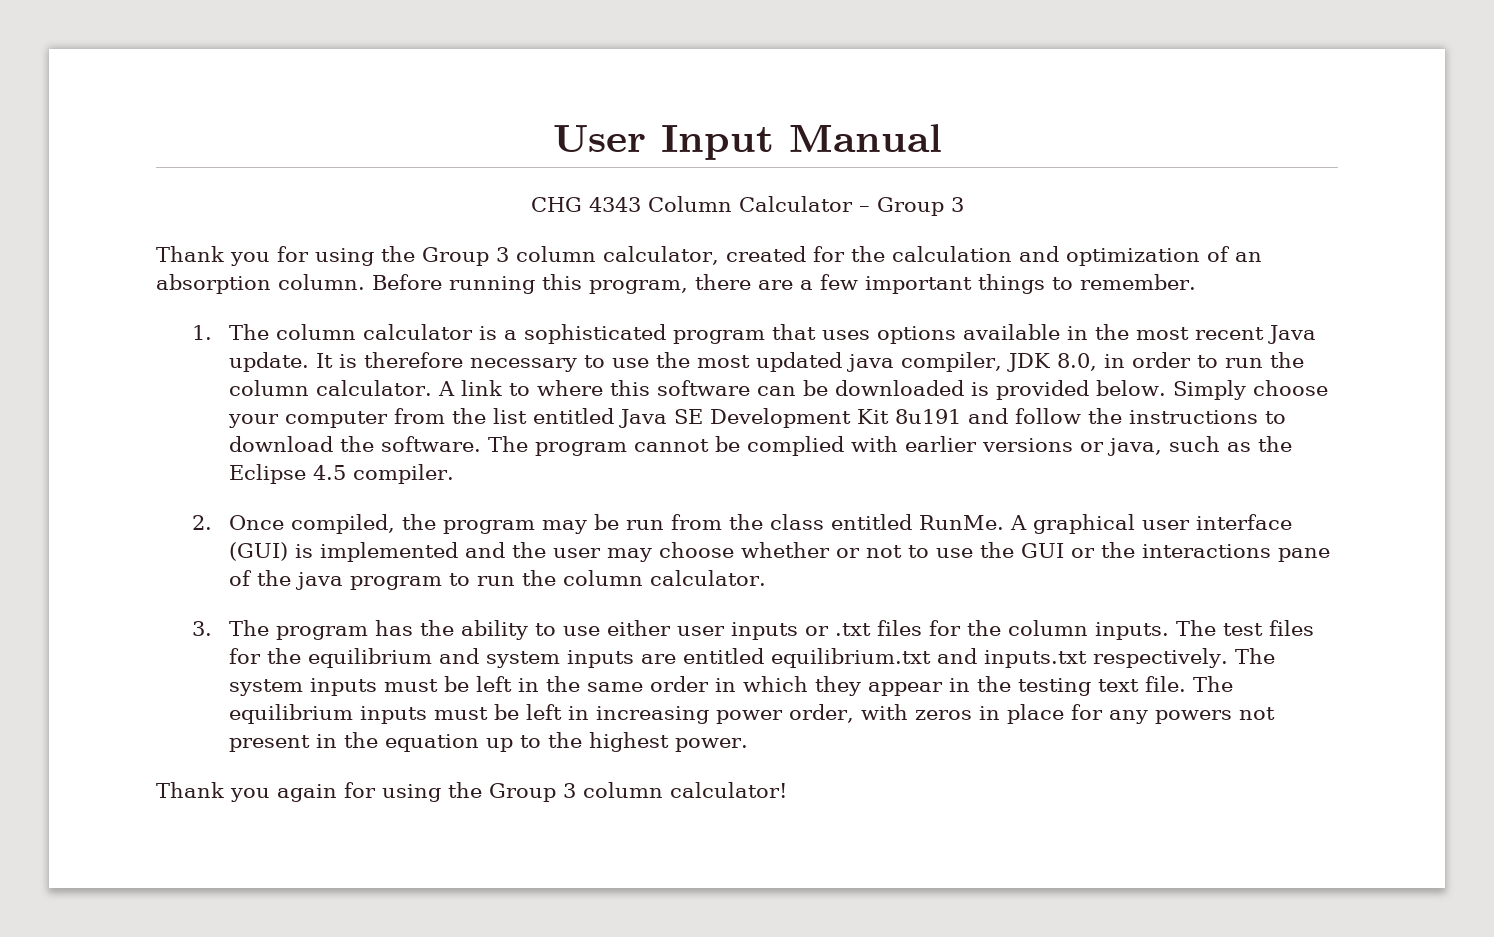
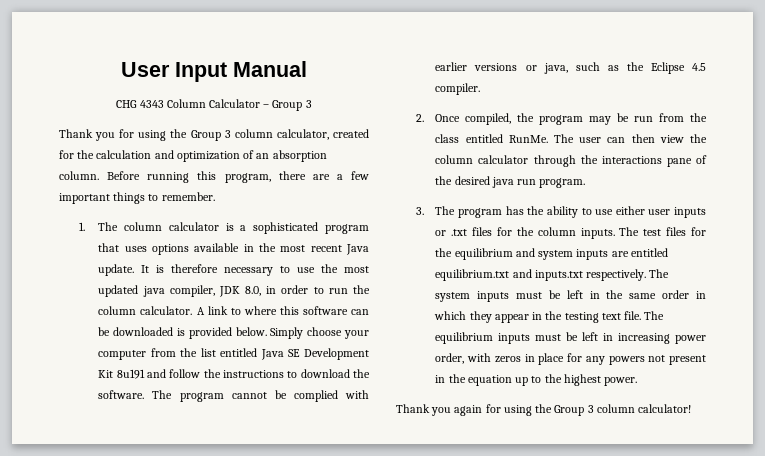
[1009,514,1292,534] [228,542,1095,562] A graphical user interface (GUI) is implemented and the user may choose whether or not to use the GUI or -> [553,134,707,143] [435,155,576,167] The user can then view the column calculator through
[294,570,766,590] java program to run the column calculator. -> [454,176,586,188] desired java run program.

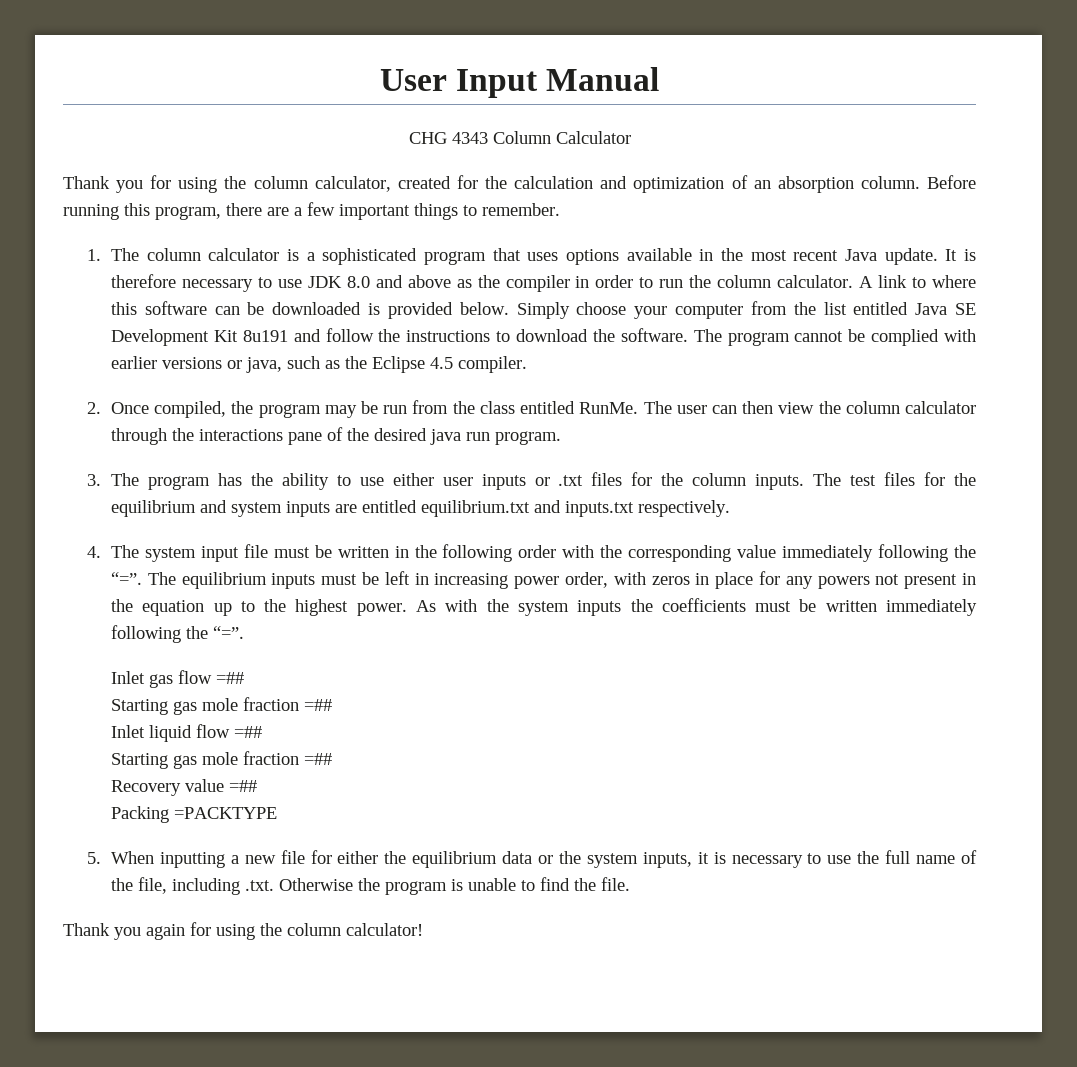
[263,100,312,111] – Group 3 -> (631, 137) none
[190,130,231,141] Group 3 -> (247, 182) none
[321,264,369,273] [98,285,262,297] the most updated java compiler, JDK 8.0, -> [307,275,570,292] JDK 8.0 and above as the compiler
(647, 275) none -> [86,546,101,558] // 4.
[477,290,706,302] [434,311,642,323] inputs must be left in the same order in which they appear in the testing text file. -> [200,544,976,562] [110,572,142,585] input file must be written in the following order with the corresponding value immediately following the “=”.
(638, 381) none -> [416,598,978,616] [110,625,244,643] [110,670,244,688] [110,697,332,715] [110,724,262,742] [110,751,332,769] [110,779,257,796] [110,806,277,823] [86,850,978,868] [110,877,630,895] As with the system inputs the coefficients must be written immediately following the “=”. // Inlet gas flow =## // Starting gas mole fraction =## // Inlet liquid flow =## // Starting gas mole fraction =## // Recovery value =## // Packing =PACKTYPE // 5. When inputting a new file for either the equilibrium data or the system inputs, it is necessary to use the full name of the file, including .txt. Otherwise the program is unable to find the file.
[554,405,594,416] Group 3 -> (282, 929) none

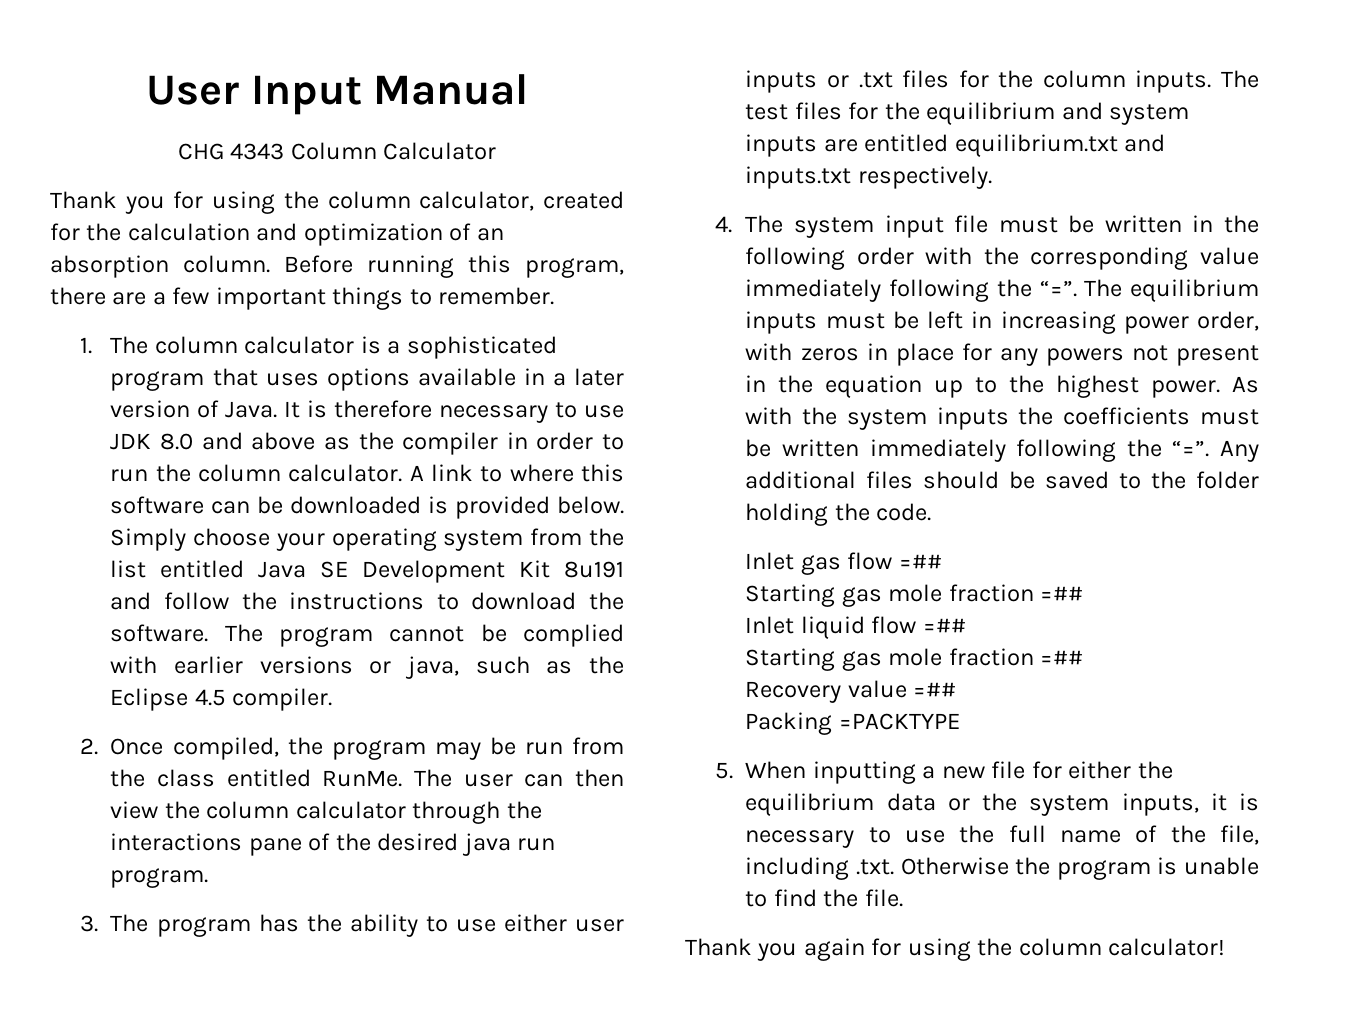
[720,248,938,265] the most recent Java update. -> [552,368,624,386] [110,400,278,418] a later version of Java.
[675,304,744,319] computer -> [331,528,524,551] operating system
(244, 632) none -> [1220,440,1259,462] [745,471,1259,489] [745,503,932,526] Any additional files should be saved to the folder holding the code.

